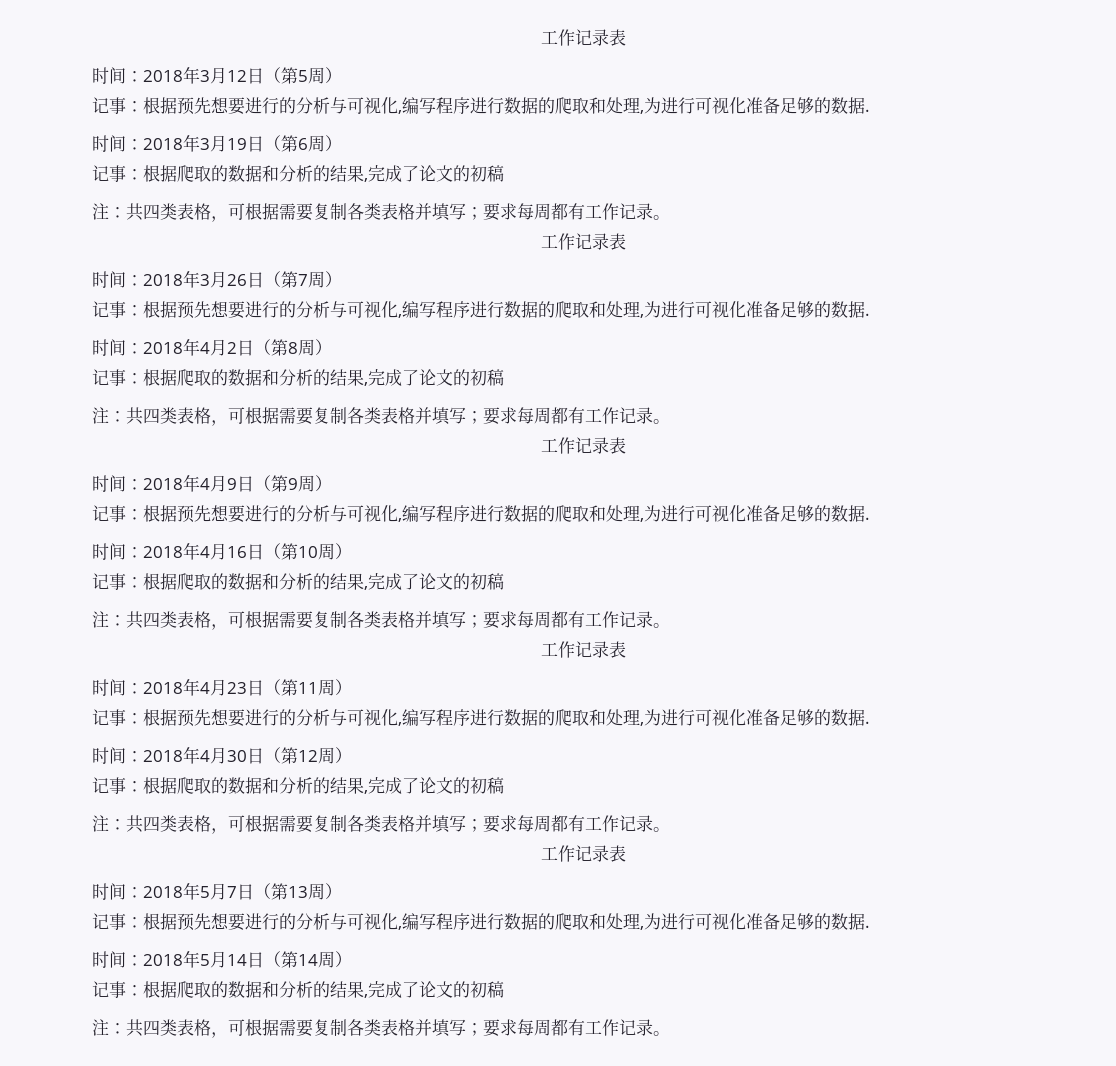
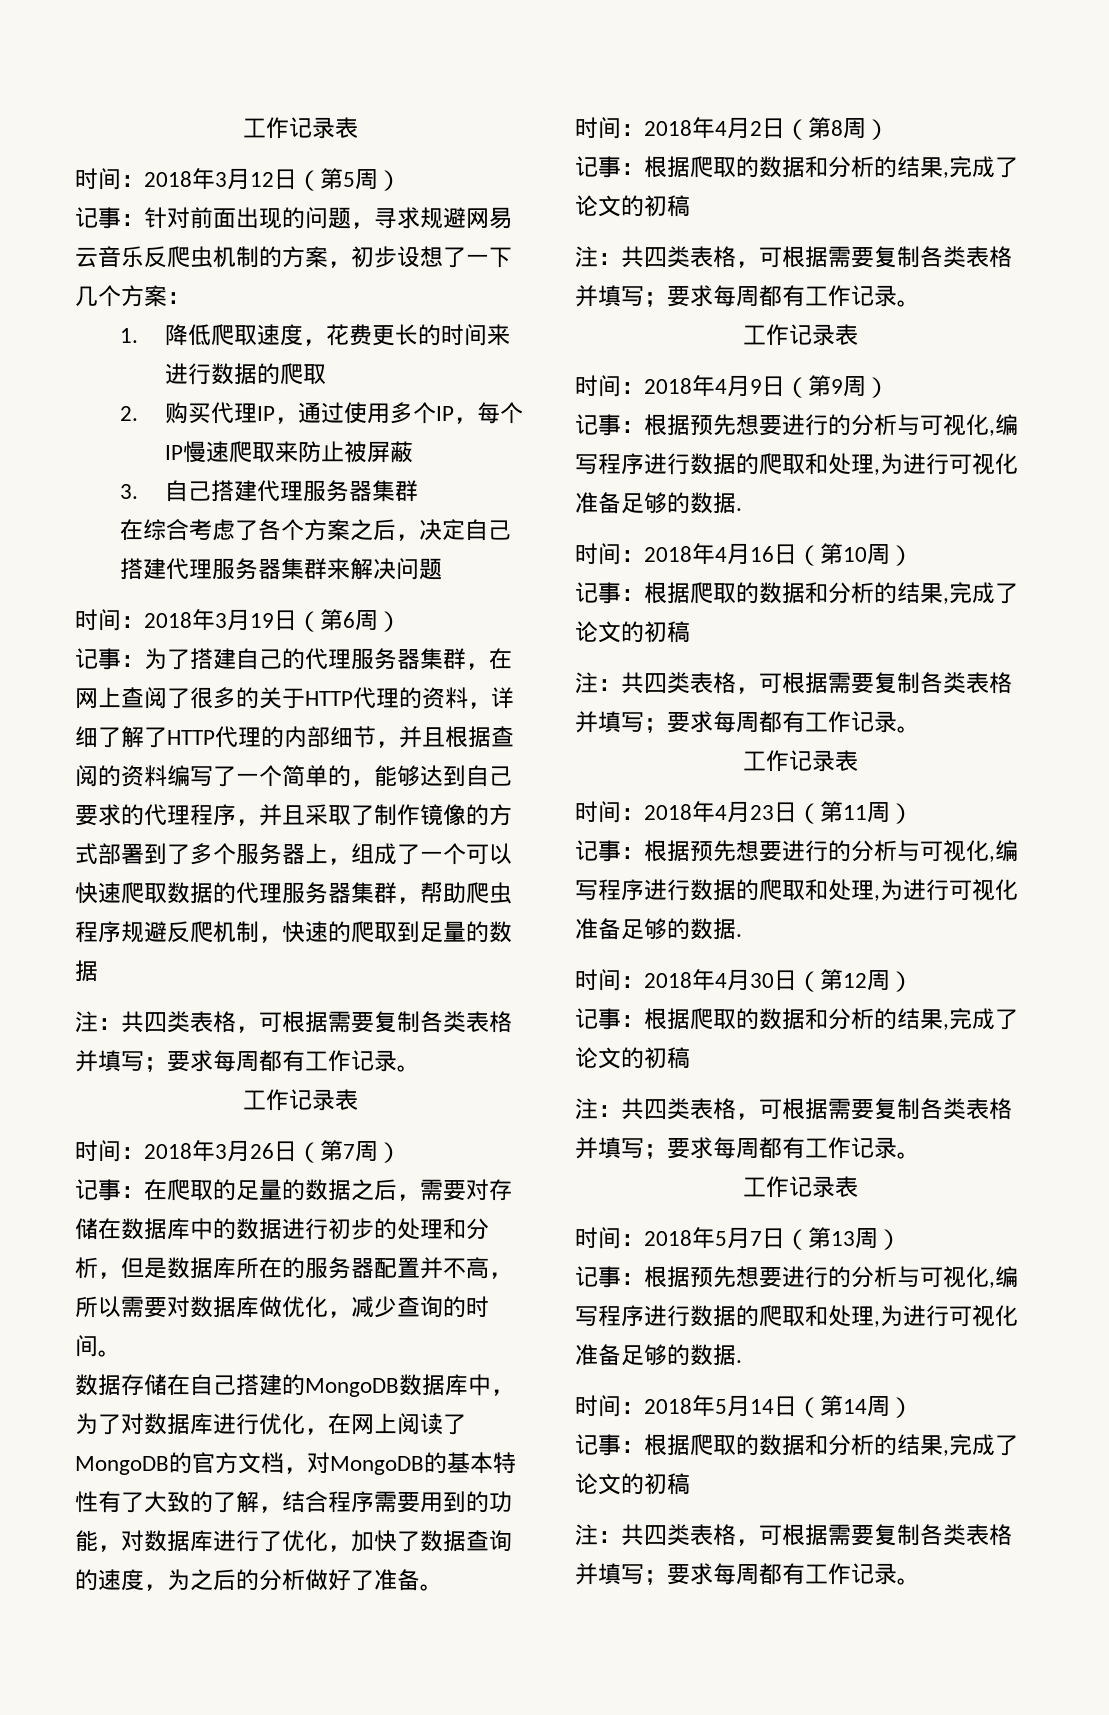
[143,97,870,115] 根据预先想要进行的分析与可视化,编写程序进行数据的爬取和处理,为进行可视化准备足够的数据. -> [144,207,512,229] [75,246,512,268] [75,285,190,307] [120,324,511,346] [165,363,327,385] [120,402,524,424] [165,441,414,463] [120,480,419,502] [120,519,512,541] [120,558,443,580] 针对前面出现的问题，寻求规避网易云音乐反爬虫机制的方案，初步设想了一下几个方案： // 1.降低爬取速度，花费更长的时间来进行数据的爬取 // 2.购买代理IP，通过使用多个IP，每个IP慢速爬取来防止被屏蔽 // 3.自己搭建代理服务器集群 // 在综合考虑了各个方案之后，决定自己搭建代理服务器集群来解决问题
[143,165,504,182] 根据爬取的数据和分析的结果,完成了论文的初稿 -> [144,648,512,670] [75,687,514,709] [75,726,514,748] [75,765,512,787] [75,804,512,826] [75,843,512,865] [75,882,512,904] [75,921,512,943] [75,960,98,982] 为了搭建自己的代理服务器集群，在网上查阅了很多的关于HTTP代理的资料，详细了解了HTTP代理的内部细节，并且根据查阅的资料编写了一个简单的，能够达到自己要求的代理程序，并且采取了制作镜像的方式部署到了多个服务器上，组成了一个可以快速爬取数据的代理服务器集群，帮助爬虫程序规避反爬机制，快速的爬取到足量的数据
[143,301,870,319] 根据预先想要进行的分析与可视化,编写程序进行数据的爬取和处理,为进行可视化准备足够的数据. -> [144,1179,512,1201] [75,1218,489,1240] [75,1257,512,1279] [75,1296,489,1318] [75,1335,121,1357] [75,1374,514,1397] [75,1413,466,1435] [75,1452,516,1475] [75,1491,512,1513] [75,1530,512,1552] [75,1569,443,1591] 在爬取的足量的数据之后，需要对存储在数据库中的数据进行初步的处理和分析，但是数据库所在的服务器配置并不高，所以需要对数据库做优化，减少查询的时间。 // 数据存储在自己搭建的MongoDB数据库中，为了对数据库进行优化，在网上阅读了MongoDB的官方文档，对MongoDB的基本特性有了大致的了解，结合程序需要用到的功能，对数据库进行了优化，加快了数据查询的速度，为之后的分析做好了准备。

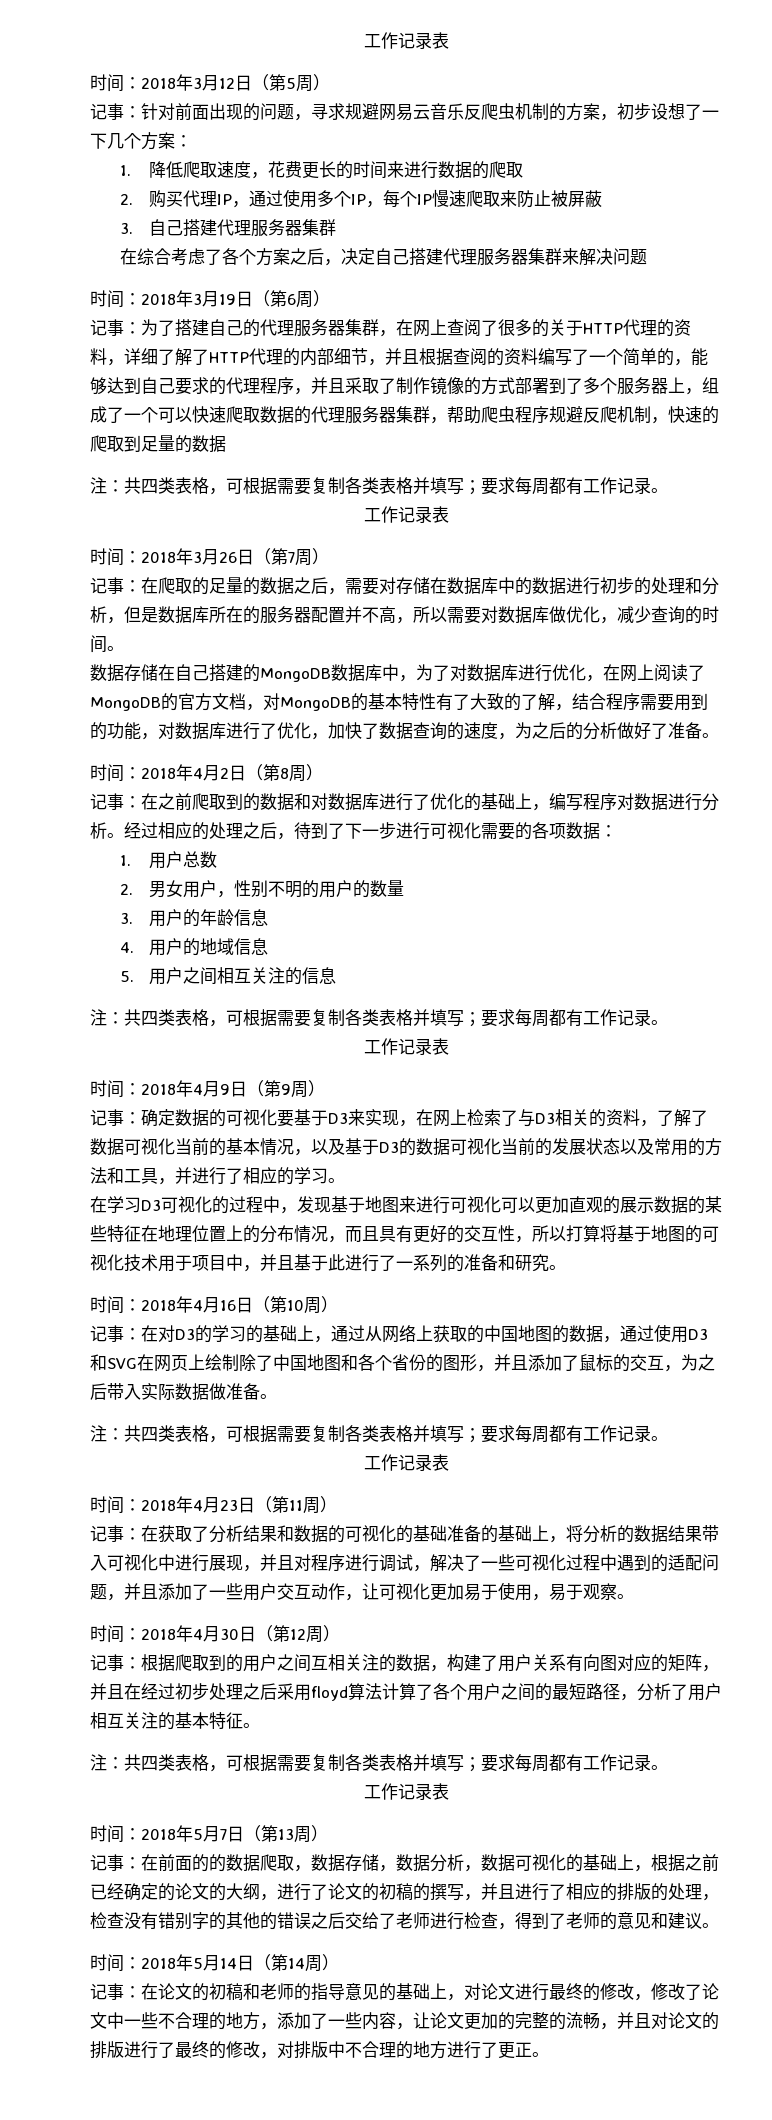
[644,156,1018,178] [575,195,690,217] 根据爬取的数据和分析的结果,完成了论文的初稿 -> [141,793,719,811] [90,822,617,840] [119,851,218,869] [119,880,405,898] [119,909,269,927] [119,938,269,956] [119,967,337,985] 在之前爬取到的数据和对数据库进行了优化的基础上，编写程序对数据进行分析。经过相应的处理之后，待到了下一步进行可视化需要的各项数据： // 1.用户总数 // 2.男女用户，性别不明的用户的数量 // 3.用户的年龄信息 // 4.用户的地域信息 // 5.用户之间相互关注的信息
[644,414,1018,436] [575,453,1018,475] [575,492,742,514] 根据预先想要进行的分析与可视化,编写程序进行数据的爬取和处理,为进行可视化准备足够的数据. -> [141,1109,708,1127] [90,1138,722,1156] [90,1167,345,1185] [90,1196,722,1214] [90,1225,719,1243] [90,1254,566,1272] 确定数据的可视化要基于D3来实现，在网上检索了与D3相关的资料，了解了数据可视化当前的基本情况，以及基于D3的数据可视化当前的发展状态以及常用的方法和工具，并进行了相应的学习。 // 在学习D3可视化的过程中，发现基于地图来进行可视化可以更加直观的展示数据的某些特征在地理位置上的分布情况，而且具有更好的交互性，所以打算将基于地图的可视化技术用于项目中，并且基于此进行了一系列的准备和研究。
[644,582,1018,604] [575,621,690,643] 根据爬取的数据和分析的结果,完成了论文的初稿 -> [141,1324,708,1343] [90,1354,715,1372] [90,1383,277,1401] 在对D3的学习的基础上，通过从网络上获取的中国地图的数据，通过使用D3和SVG在网页上绘制除了中国地图和各个省份的图形，并且添加了鼠标的交互，为之后带入实际数据做准备。
[644,840,1018,862] [575,879,1018,901] [575,918,742,940] 根据预先想要进行的分析与可视化,编写程序进行数据的爬取和处理,为进行可视化准备足够的数据. -> [141,1525,719,1543] [90,1554,719,1572] [90,1582,634,1601] 在获取了分析结果和数据的可视化的基础准备的基础上，将分析的数据结果带入可视化中进行展现，并且对程序进行调试，解决了一些可视化过程中遇到的适配问题，并且添加了一些用户交互动作，让可视化更加易于使用，易于观察。
[736,1008,1018,1030] [575,1047,690,1069] 的数据和分析的结果,完成了论文的初稿 -> [209,1654,719,1672] [90,1683,722,1701] [90,1712,260,1730] 到的用户之间互相关注的数据，构建了用户关系有向图对应的矩阵，并且在经过初步处理之后采用floyd算法计算了各个用户之间的最短路径，分析了用户相互关注的基本特征。
[644,1266,1018,1288] [575,1305,1018,1327] [575,1344,742,1366] 根据预先想要进行的分析与可视化,编写程序进行数据的爬取和处理,为进行可视化准备足够的数据. -> [141,1854,719,1872] [90,1883,719,1901] [90,1912,719,1930] 在前面的的数据爬取，数据存储，数据分析，数据可视化的基础上，根据之前已经确定的论文的大纲，进行了论文的初稿的撰写，并且进行了相应的排版的处理，检查没有错别字的其他的错误之后交给了老师进行检查，得到了老师的意见和建议。
[644,1434,1018,1456] [575,1473,690,1495] [575,1524,1012,1546] [575,1563,897,1585] 根据爬取的数据和分析的结果,完成了论文的初稿 // 注：共四类表格，可根据需要复制各类表格并填写；要求每周都有工作记录 -> [141,1983,719,2001] [90,2012,719,2030] [90,2041,532,2059] 在论文的初稿和老师的指导意见的基础上，对论文进行最终的修改，修改了论文中一些不合理的地方，添加了一些内容，让论文更加的完整的流畅，并且对论文的排版进行了最终的修改，对排版中不合理的地方进行了更正

